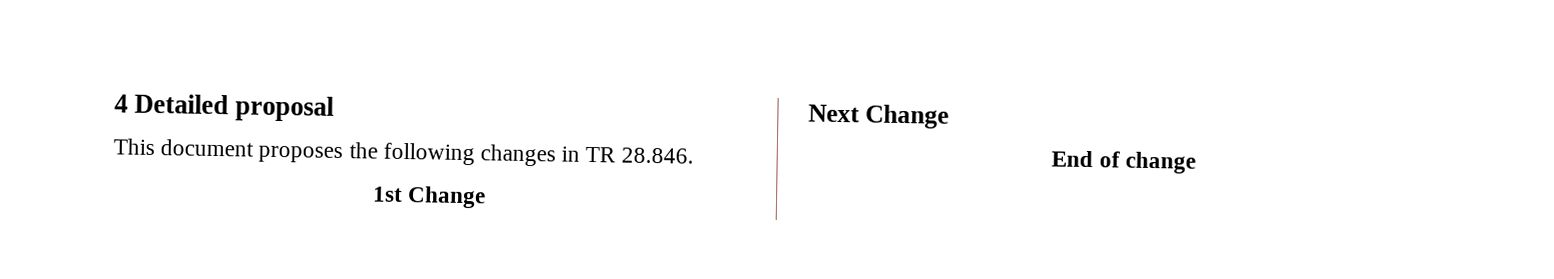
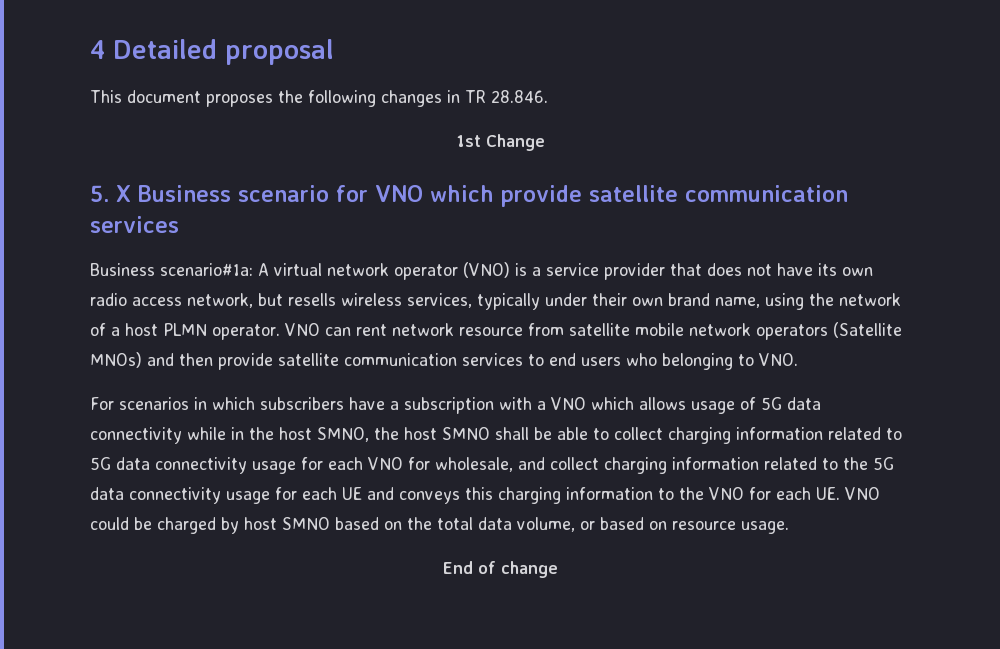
[808,104,949,129] Next Change -> [90,185,848,207] [90,216,179,233] [90,262,873,280] [90,293,901,310] [90,322,902,340] [90,352,798,370] [90,397,821,414] [90,427,902,444] [90,457,894,474] [90,487,880,504] [90,517,789,534] 5. X Business scenario for VNO which provide satellite communication services // Business scenario#1a: A virtual network operator (VNO) is a service provider that does not have its own radio access network, but resells wireless services, typically under their own brand name, using the network of a host PLMN operator. VNO can rent network resource from satellite mobile network operators (Satellite MNOs) and then provide satellite communication services to end users who belonging to VNO. // For scenarios in which subscribers have a subscription with a VNO which allows usage of 5G data connectivity while in the host SMNO, the host SMNO shall be able to collect charging information related to 5G data connectivity usage for each VNO for wholesale, and collect charging information related to the 5G data connectivity usage for each UE and conveys this charging information to the VNO for each UE. VNO could be charged by host SMNO based on the total data volume, or based on resource usage.

